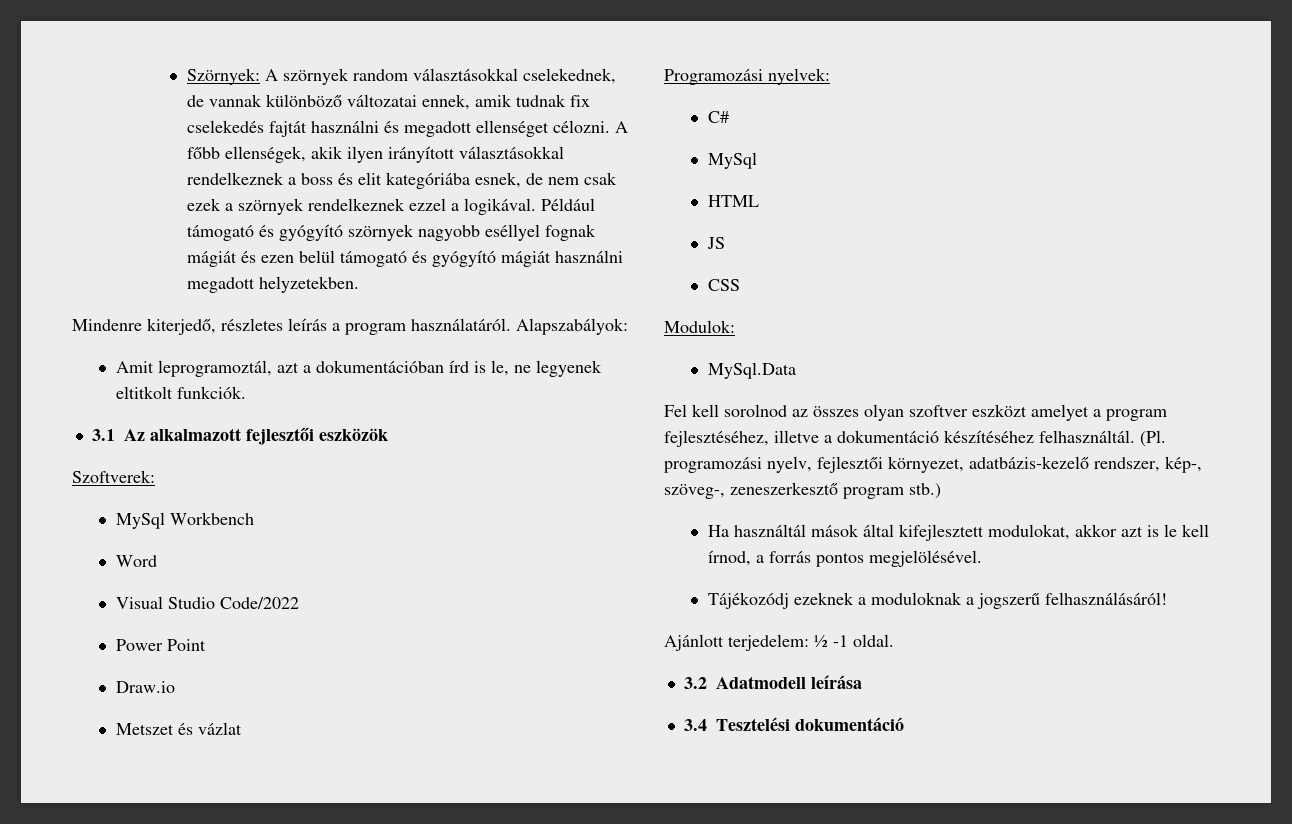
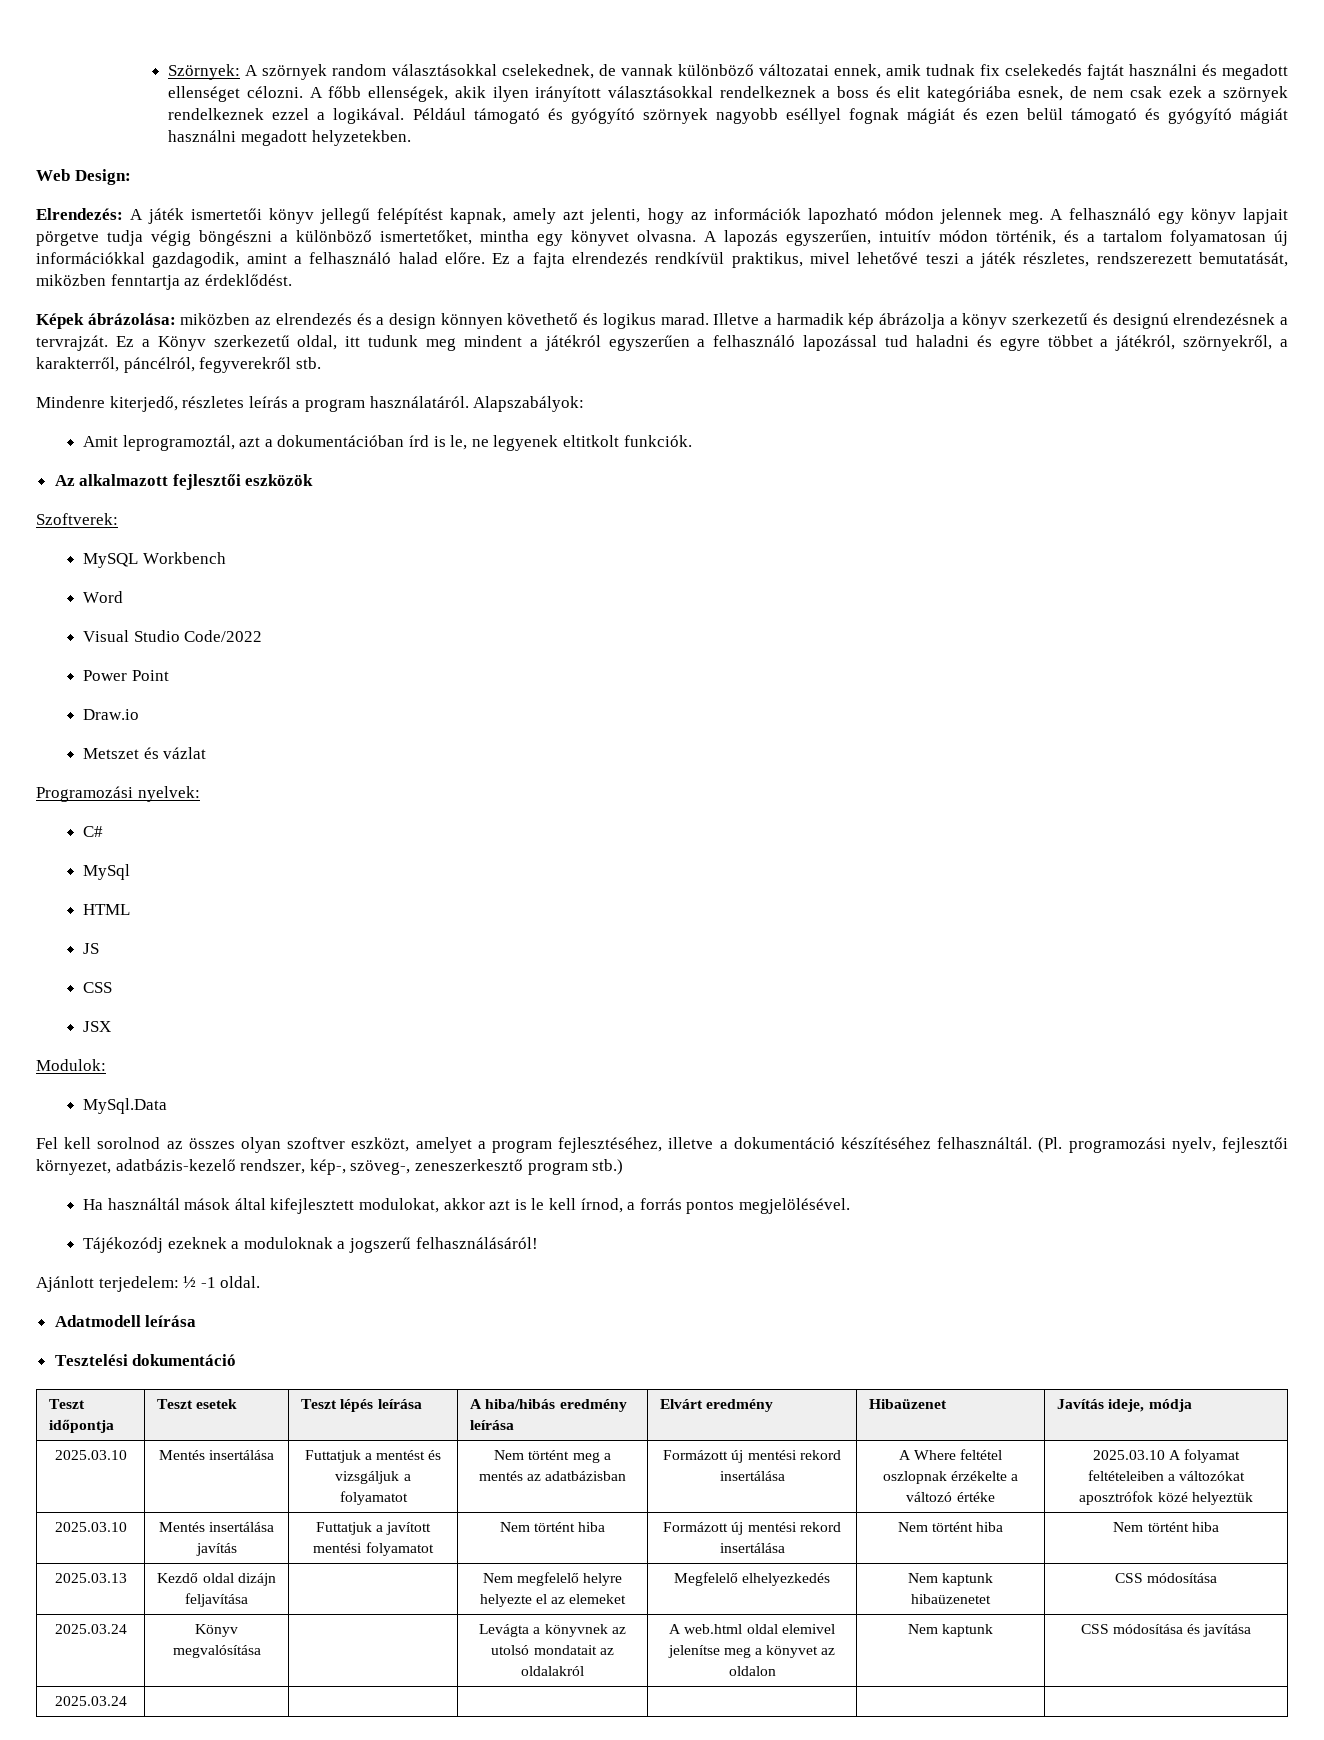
(359, 284) none -> [36,169,131,185] [36,208,1288,224] [36,230,1288,246] [36,252,1288,268] [36,274,292,290] [36,313,1288,329] [36,335,1288,351] [36,357,321,373] // Web Design: // Elrendezés: A játék ismertetői könyv jellegű felépítést kapnak, amely azt jelenti, hogy az információk lapozható módon jelennek meg. A felhasználó egy könyv lapjait pörgetve tudja végig böngészni a különböző ismertetőket, mintha egy könyvet olvasna. A lapozás egyszerűen, intuitív módon történik, és a tartalom folyamatosan új információkkal gazdagodik, amint a felhasználó halad előre. Ez a fajta elrendezés rendkívül praktikus, mivel lehetővé teszi a játék részletes, rendszerezett bemutatását, miközben fenntartja az érdeklődést. // Képek ábrázolása: miközben az elrendezés és a design könnyen követhető és logikus marad. Illetve a harmadik kép ábrázolja a könyv szerkezetű és designú elrendezésnek a tervrajzát. Ez a Könyv szerkezetű oldal, itt tudunk meg mindent a játékról egyszerűen a felhasználó lapozással tud haladni és egyre többet a játékról, szörnyekről, a karakterről, páncélról, fegyverekről stb.
[91,429,115,441] 3.1 -> (692, 441) none
[115,512,165,529] MySql -> [83,553,139,568] MySQL
(740, 285) none -> [83,1021,112,1032] // JSX
[972,404,1027,417] eszközt -> [351,1137,410,1152] eszközt,
[683,677,707,689] 3.2 -> (261, 1282) none
[683,719,707,731] 3.4 -> (197, 1321) none
(904, 724) none -> [49,1399,86,1409] [49,1419,115,1433] [157,1399,238,1409] [301,1399,422,1412] [470,1399,627,1412] [470,1420,515,1430] [660,1399,774,1412] [869,1399,948,1409] [1057,1399,1192,1412] [54,1450,127,1460] [158,1450,275,1460] [304,1450,442,1463] [335,1471,411,1484] [339,1491,408,1505] [494,1450,611,1463] [478,1471,627,1481] [663,1450,841,1463] [719,1471,785,1481] [898,1449,1003,1460] [882,1471,1019,1484] [906,1492,995,1502] [1092,1449,1241,1463] [1087,1470,1246,1481] [1079,1491,1253,1505] [54,1522,127,1532] [158,1522,275,1532] [195,1543,237,1556] [315,1522,432,1535] [313,1542,434,1556] [499,1522,606,1532] [663,1522,841,1535] [719,1543,785,1553] [897,1522,1004,1532] [1113,1522,1219,1532] [54,1573,127,1583] [157,1573,276,1586] [185,1593,248,1607] [482,1572,623,1586] [479,1594,627,1607] [673,1572,831,1586] [907,1573,994,1586] [911,1594,991,1604] [1114,1573,1218,1583] [54,1624,127,1634] [195,1624,238,1637] [172,1645,261,1658] [479,1624,626,1637] [491,1645,614,1655] [521,1666,584,1676] [669,1624,835,1634] [667,1645,836,1658] [728,1666,776,1676] [907,1624,994,1637] [1080,1624,1252,1637] [54,1696,127,1706] // Teszt időpontja | Teszt esetek | Teszt lépés leírása | A hiba/hibás eredmény leírása | Elvárt eredmény | Hibaüzenet | Javítás ideje, módja // 2025.03.10 | Mentés insertálása | Futtatjuk a mentést és vizsgáljuk a folyamatot | Nem történt meg a mentés az adatbázisban | Formázott új mentési rekord insertálása | A Where feltétel oszlopnak érzékelte a változó értéke | 2025.03.10 A folyamat feltételeiben a változókat aposztrófok közé helyeztük // 2025.03.10 | Mentés insertálása javítás | Futtatjuk a javított mentési folyamatot | Nem történt hiba | Formázott új mentési rekord insertálása | Nem történt hiba | Nem történt hiba // 2025.03.13 | Kezdő oldal dizájn feljavítása | | Nem megfelelő helyre helyezte el az elemeket | Megfelelő elhelyezkedés | Nem kaptunk hibaüzenetet | CSS módosítása // 2025.03.24 | Könyv megvalósítása | | Levágta a könyvnek az utolsó mondatait az oldalakról | A web.html oldal elemivel jelenítse meg a könyvet az oldalon | Nem kaptunk | CSS módosítása és javítása // 2025.03.24 | | | | | |

